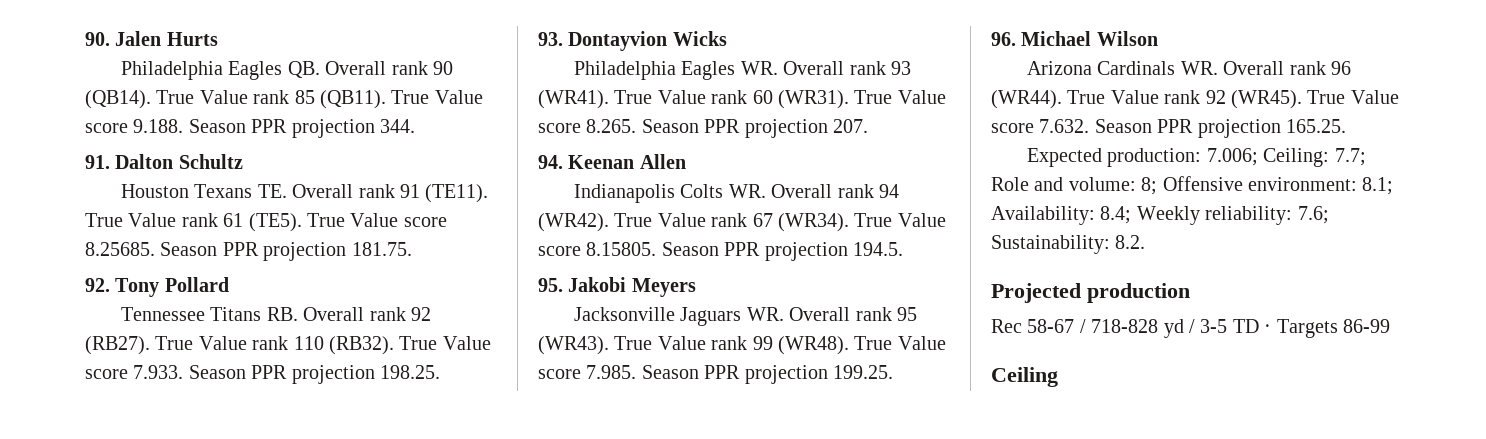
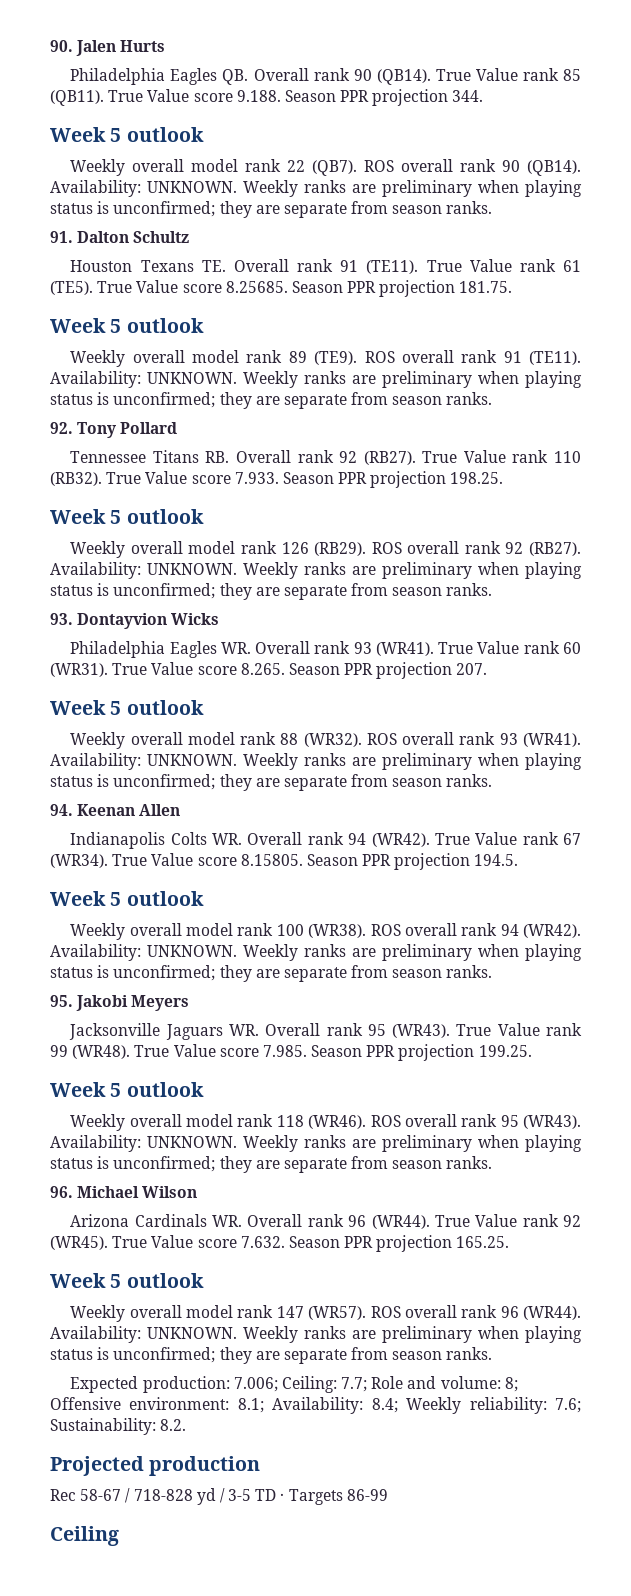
(415, 126) none -> [50,127,204,142] [70,159,582,176] [50,180,582,197] [50,201,493,218] // Week 5 outlook // Weekly overall model rank 22 (QB7). ROS overall rank 90 (QB14). Availability: UNKNOWN. Weekly ranks are preliminary when playing status is unconfirmed; they are separate from season ranks.
(412, 249) none -> [50,318,204,333] [70,350,581,367] [50,371,582,388] [50,392,493,409] // Week 5 outlook // Weekly overall model rank 89 (TE9). ROS overall rank 91 (TE11). Availability: UNKNOWN. Weekly ranks are preliminary when playing status is unconfirmed; they are separate from season ranks.
(440, 372) none -> [50,509,204,524] [70,541,581,558] [50,562,582,579] [50,583,493,600] // Week 5 outlook // Weekly overall model rank 126 (RB29). ROS overall rank 92 (RB27). Availability: UNKNOWN. Weekly ranks are preliminary when playing status is unconfirmed; they are separate from season ranks.
(868, 126) none -> [50,700,204,715] [70,732,581,749] [50,753,582,770] [50,774,493,791] // Week 5 outlook // Weekly overall model rank 88 (WR32). ROS overall rank 93 (WR41). Availability: UNKNOWN. Weekly ranks are preliminary when playing status is unconfirmed; they are separate from season ranks.
(903, 249) none -> [50,891,204,906] [70,923,581,940] [50,944,582,961] [50,965,493,982] // Week 5 outlook // Weekly overall model rank 100 (WR38). ROS overall rank 94 (WR42). Availability: UNKNOWN. Weekly ranks are preliminary when playing status is unconfirmed; they are separate from season ranks.
(893, 372) none -> [50,1082,204,1097] [70,1114,581,1131] [50,1135,582,1152] [50,1156,493,1173] // Week 5 outlook // Weekly overall model rank 118 (WR46). ROS overall rank 95 (WR43). Availability: UNKNOWN. Weekly ranks are preliminary when playing status is unconfirmed; they are separate from season ranks.
(1346, 126) none -> [50,1273,204,1288] [70,1305,581,1322] [50,1326,582,1343] [50,1347,493,1364] // Week 5 outlook // Weekly overall model rank 147 (WR57). ROS overall rank 96 (WR44). Availability: UNKNOWN. Weekly ranks are preliminary when playing status is unconfirmed; they are separate from season ranks.

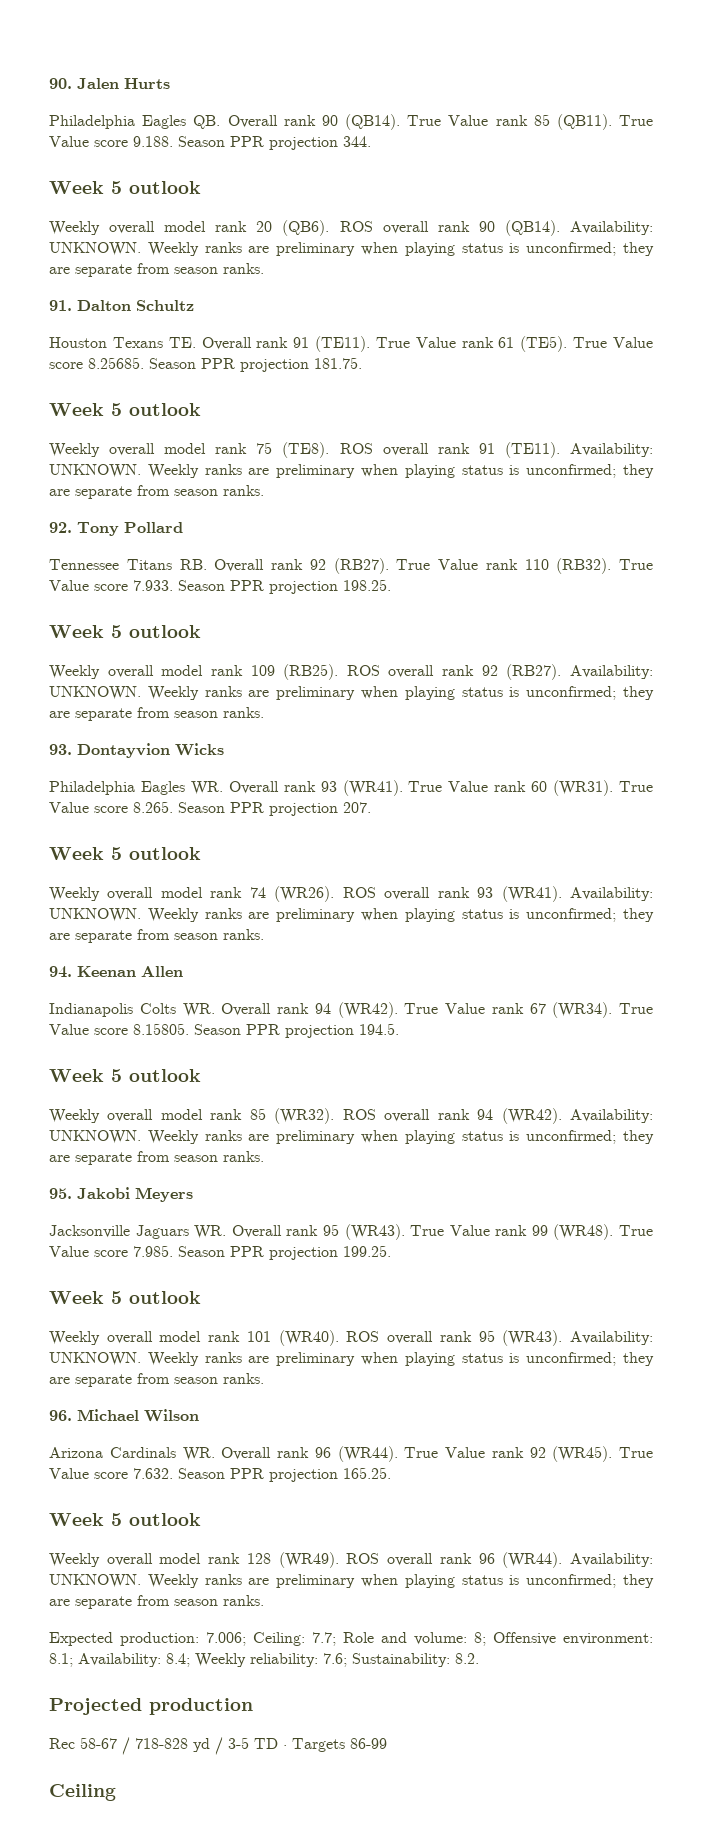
[287,160,358,176] 22 (QB7). -> [256,220,330,236] 20 (QB6).
[288,351,358,365] 89 (TE9). -> [256,442,330,458] 75 (TE8).
[281,542,367,556] 126 (RB29). -> [250,664,339,680] 109 (RB25).
[280,733,362,747] 88 (WR32). -> [249,886,335,902] 74 (WR26).
[276,924,367,938] 100 (WR38). -> [249,1108,335,1124] 85 (WR32).
[276,1115,367,1129] 118 (WR46). -> [246,1330,339,1346] 101 (WR40).
[276,1306,367,1320] 147 (WR57). -> [246,1552,339,1568] 128 (WR49).

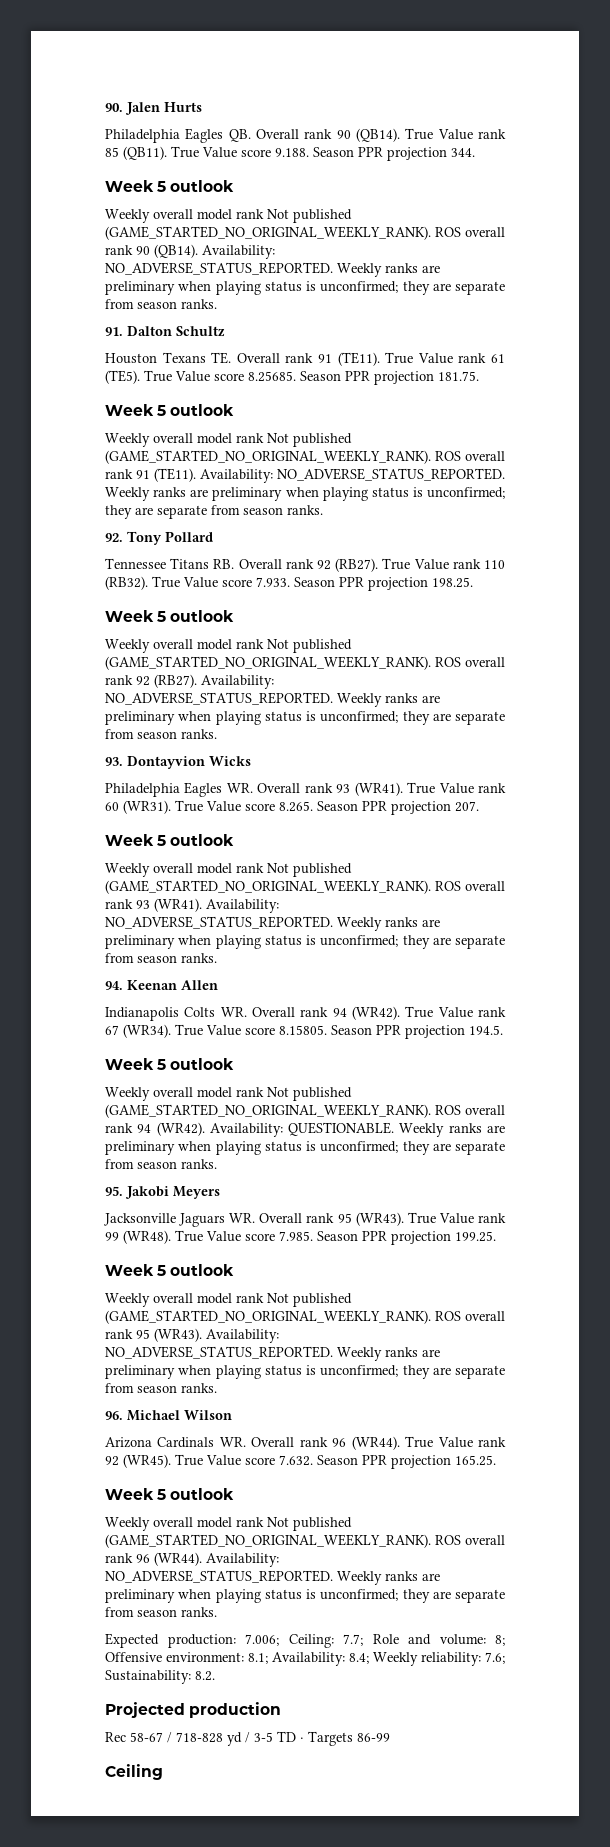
[256,220,330,236] 20 (QB6). -> [267,209,352,223] [105,226,431,240] Not published (GAME_STARTED_NO_ORIGINAL_WEEKLY_RANK).
[49,242,141,256] UNKNOWN. -> [105,262,333,275] NO_ADVERSE_STATUS_REPORTED.
[256,442,330,458] 75 (TE8). -> [267,433,352,447] [105,450,431,464] Not published (GAME_STARTED_NO_ORIGINAL_WEEKLY_RANK).
[49,464,141,478] UNKNOWN. -> [277,468,505,481] NO_ADVERSE_STATUS_REPORTED.
[250,664,339,680] 109 (RB25). -> [267,639,352,653] [105,656,431,670] Not published (GAME_STARTED_NO_ORIGINAL_WEEKLY_RANK).
[49,686,141,700] UNKNOWN. -> [105,692,333,705] NO_ADVERSE_STATUS_REPORTED.
[249,886,335,902] 74 (WR26). -> [267,863,352,877] [105,880,431,894] Not published (GAME_STARTED_NO_ORIGINAL_WEEKLY_RANK).
[49,908,141,922] UNKNOWN. -> [105,916,333,929] NO_ADVERSE_STATUS_REPORTED.
[249,1108,335,1124] 85 (WR32). -> [267,1087,352,1101] [105,1104,431,1118] Not published (GAME_STARTED_NO_ORIGINAL_WEEKLY_RANK).
[49,1130,141,1144] UNKNOWN. -> [288,1122,395,1136] QUESTIONABLE.
[246,1330,339,1346] 101 (WR40). -> [267,1293,352,1307] [105,1310,431,1324] Not published (GAME_STARTED_NO_ORIGINAL_WEEKLY_RANK).
[49,1352,141,1366] UNKNOWN. -> [105,1346,333,1359] NO_ADVERSE_STATUS_REPORTED.
[246,1552,339,1568] 128 (WR49). -> [267,1517,352,1531] [105,1534,431,1548] Not published (GAME_STARTED_NO_ORIGINAL_WEEKLY_RANK).
[49,1574,141,1588] UNKNOWN. -> [105,1570,333,1583] NO_ADVERSE_STATUS_REPORTED.

